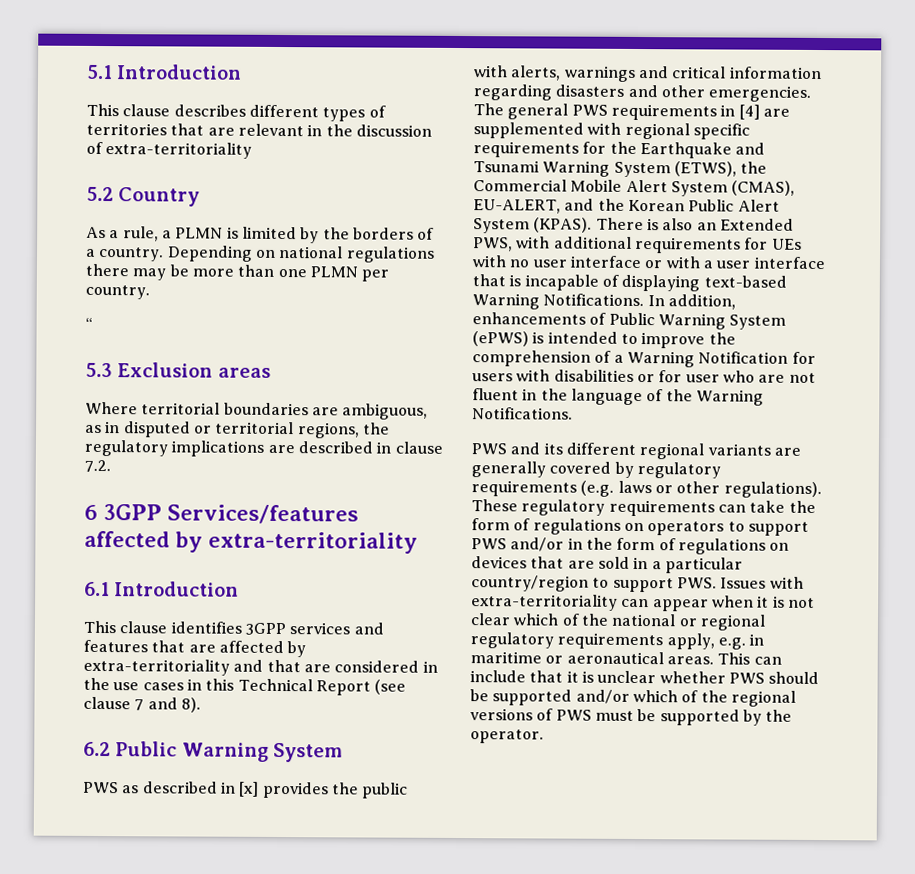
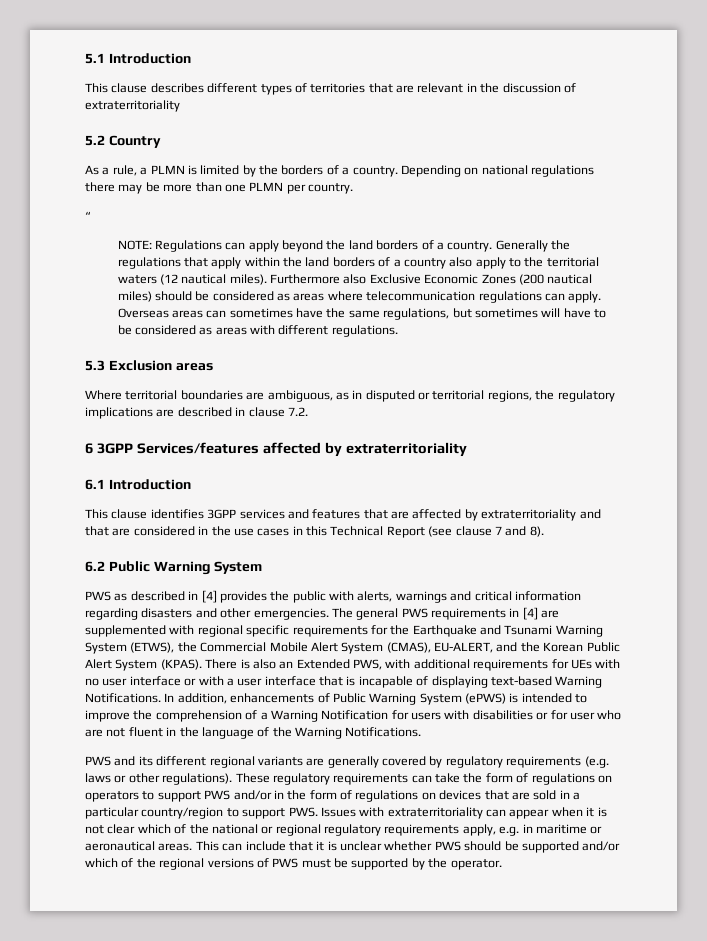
[105,142,253,159] extra-territoriality -> [85,100,180,112] extraterritoriality
(93, 323) none -> [117,240,571,252] [117,257,599,269] [117,274,593,285] [117,291,602,303] [117,308,607,320] [117,325,398,337] // NOTE: Regulations can apply beyond the land borders of a country. Generally the regulations that apply within the land borders of a country also apply to the territorial waters (12 nautical miles). Furthermore also Exclusive Economic Zones (200 nautical miles) should be considered as areas where telecommunication regulations can apply. Overseas areas can sometimes have the same regulations, but sometimes will have to be considered as areas with different regulations.
[208,531,419,554] extra-territoriality -> [345,442,467,457] extraterritoriality
[83,658,230,676] extra-territoriality -> [481,509,577,521] extraterritoriality
[238,781,260,797] [x] -> [201,590,217,603] [4]
[471,594,618,611] extra-territoriality -> [387,807,483,819] extraterritoriality

